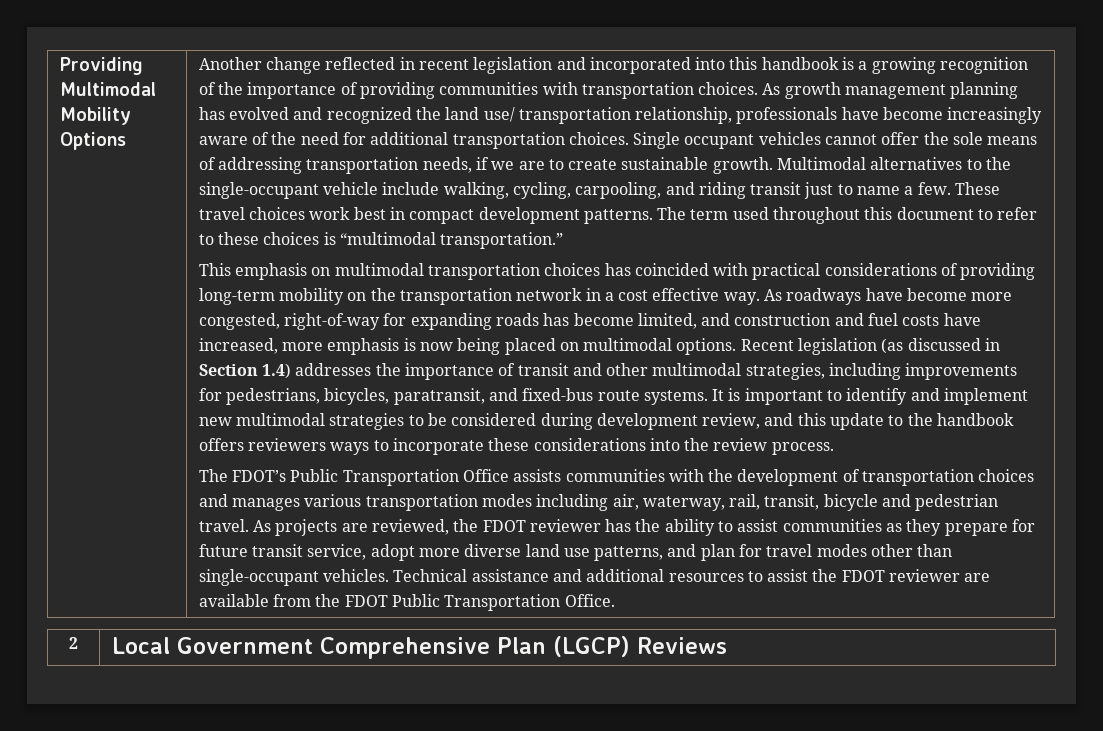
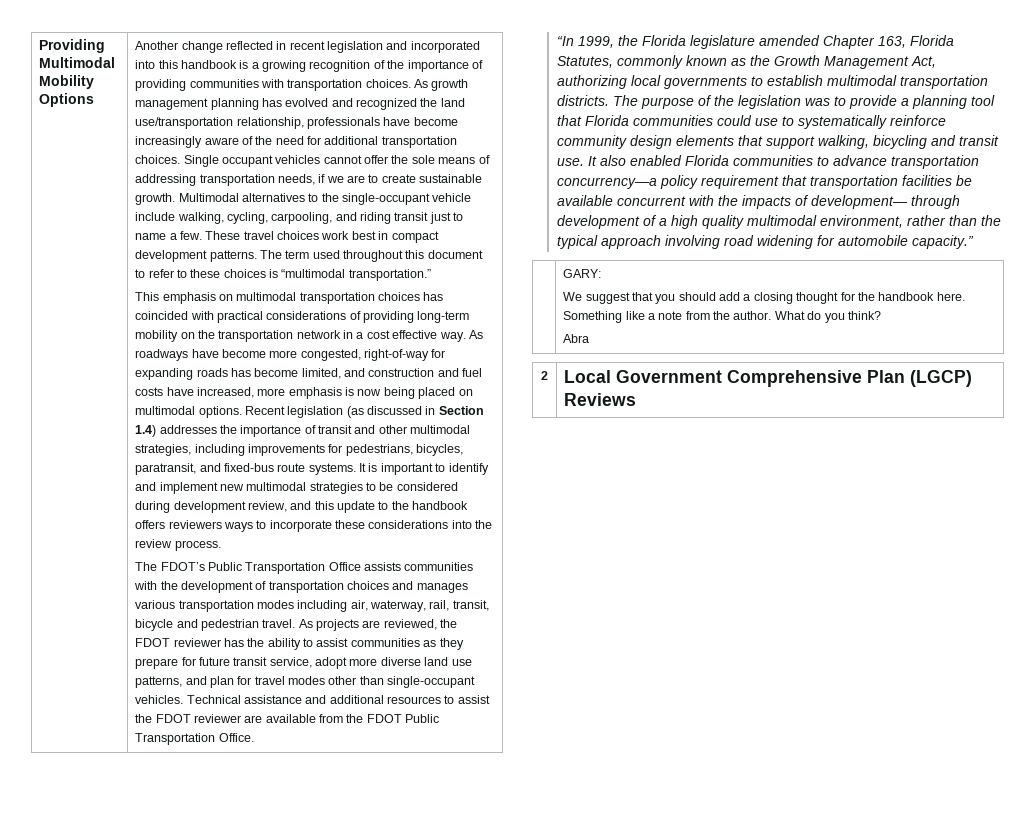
[483,107,631,124] use/ transportation -> [135,117,234,129] use/transportation
(615, 600) none -> [556,35,954,49] [556,55,936,69] [556,75,988,89] [556,95,995,109] [556,115,946,129] [556,135,999,149] [556,155,979,169] [556,175,972,189] [556,195,960,209] [556,215,1001,229] [556,235,974,249] [563,269,602,278] [563,292,965,304] [563,311,881,323] [563,334,590,343] // “In 1999, the Florida legislature amended Chapter 163, Florida Statutes, commonly known as the Growth Management Act, authorizing local governments to establish multimodal transportation districts. The purpose of the legislation was to provide a planning tool that Florida communities could use to systematically reinforce community design elements that support walking, bicycling and transit use. It also enabled Florida communities to advance transportation concurrency—a policy requirement that transportation facilities be available concurrent with the impacts of development— through development of a high quality multimodal environment, rather than the typical approach involving road widening for automobile capacity.” // | GARY: // We suggest that you should add a closing thought for the handbook here. Something like a note from the author. What do you think? // Abra

